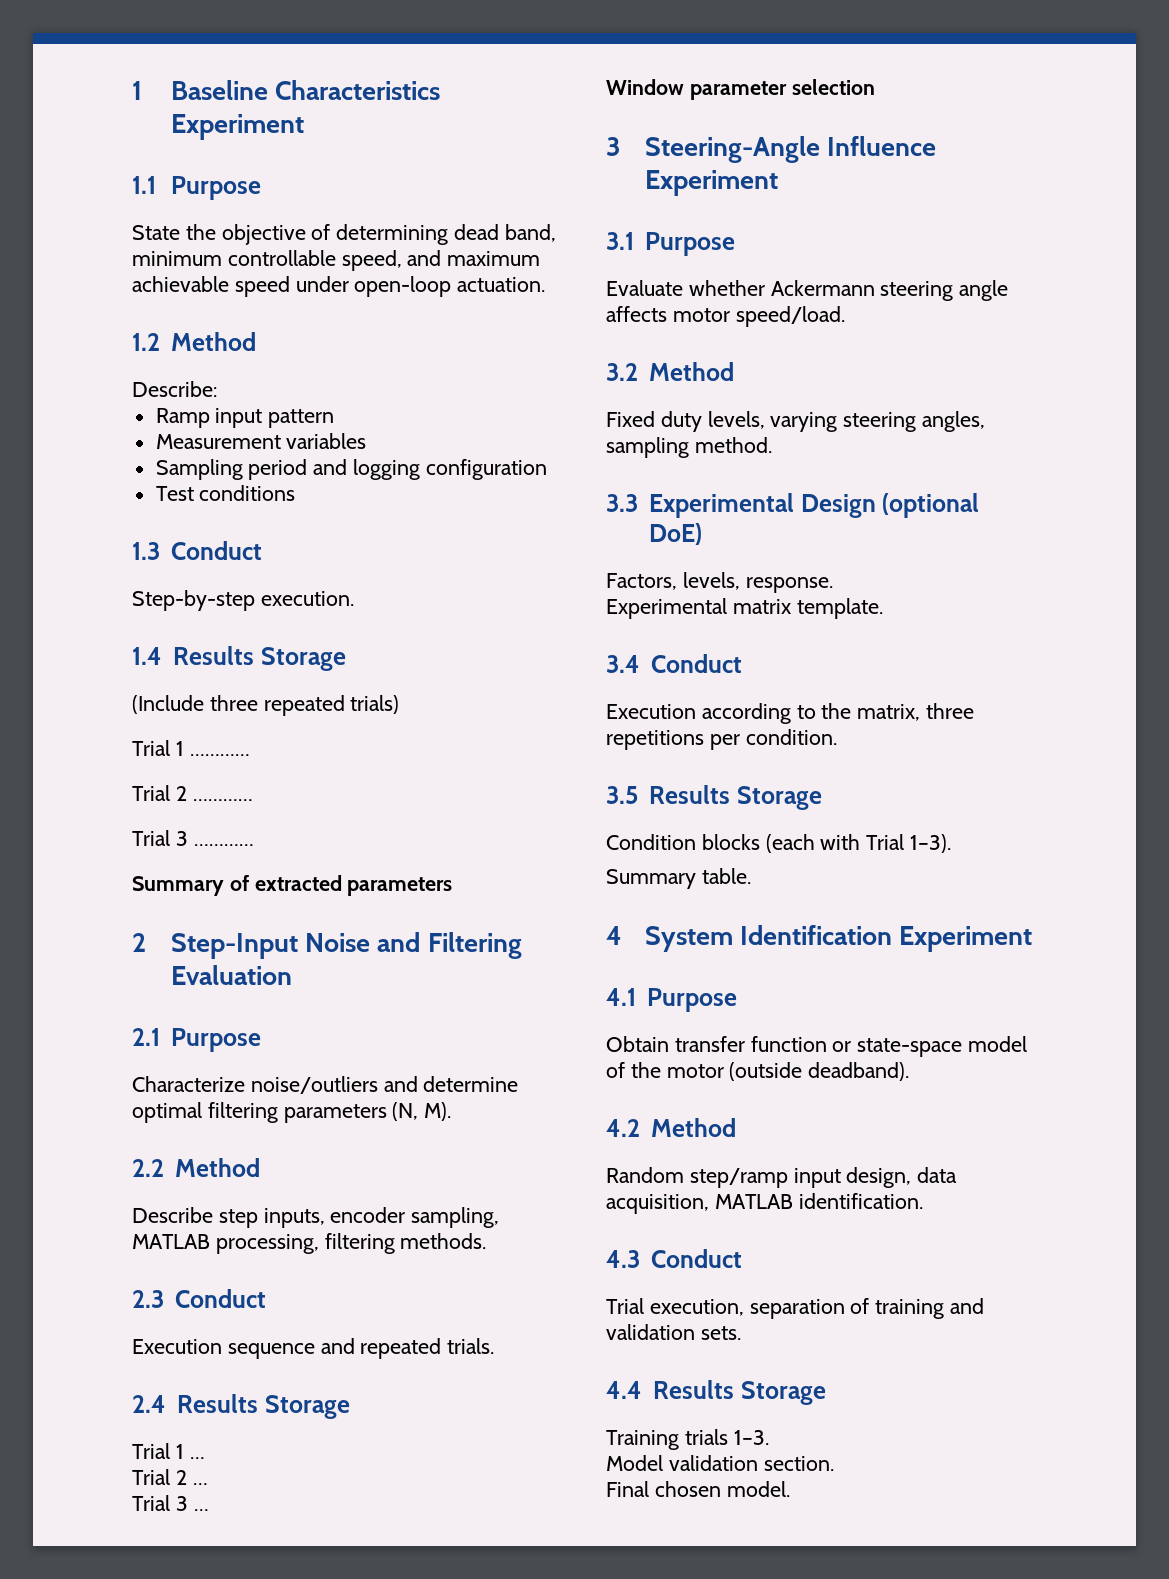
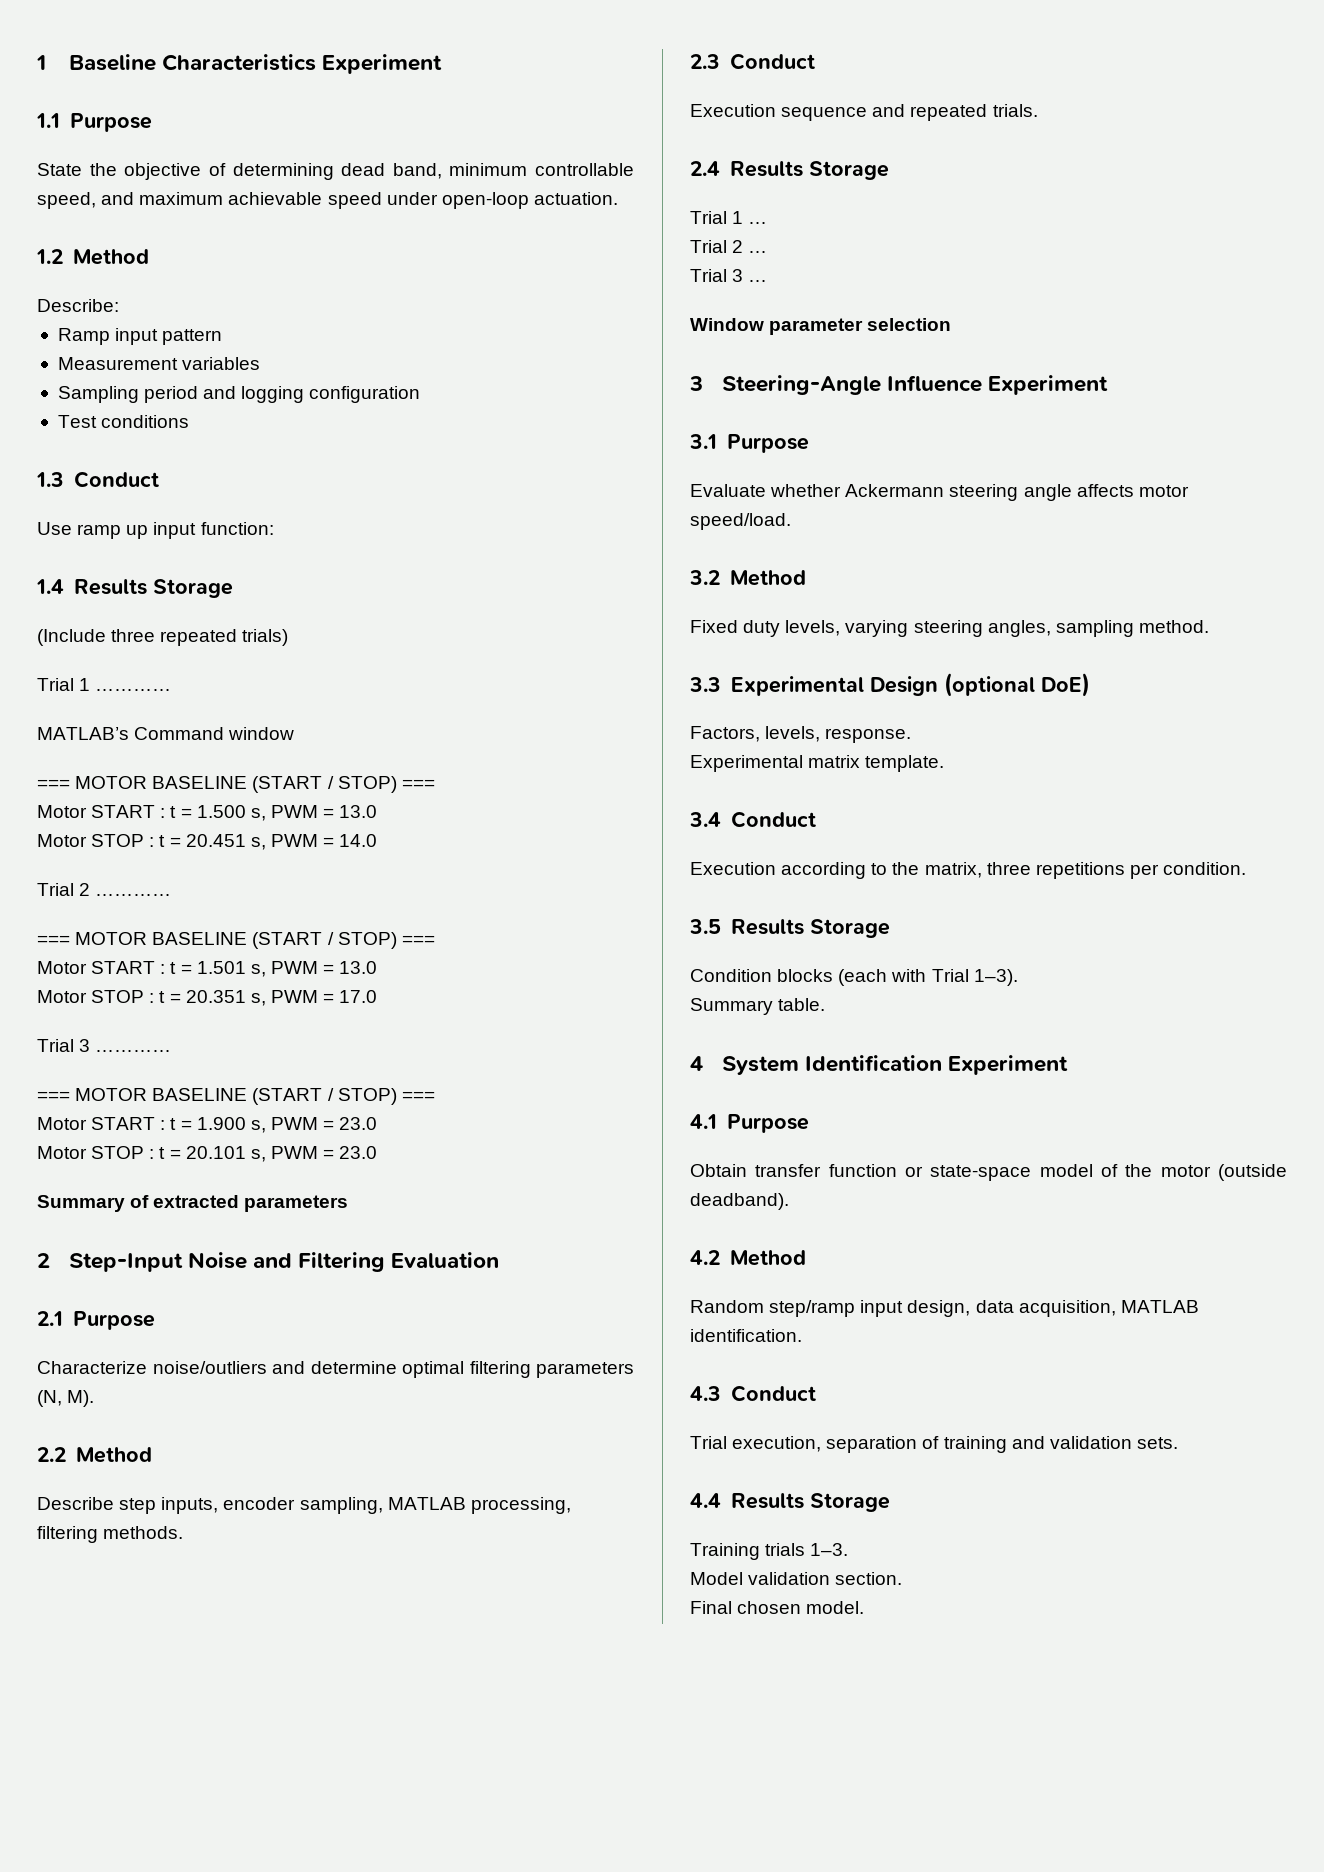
[132,590,354,611] Step-by-step execution. -> [37,522,274,539] Use ramp up input function:
[132,785,253,801] [132,830,254,846] Trial 2 ………… // Trial 3 ………… -> [37,727,295,740] [37,776,435,793] [37,805,378,821] [37,834,378,850] [37,883,172,896] [37,932,435,949] [37,961,378,977] [37,990,378,1006] [37,1039,172,1052] [37,1088,435,1105] [37,1117,378,1133] [37,1146,378,1162] MATLAB’s Command window // === MOTOR BASELINE (START / STOP) === // Motor START : t = 1.500 s, PWM = 13.0 // Motor STOP : t = 20.451 s, PWM = 14.0 // Trial 2 ………… // === MOTOR BASELINE (START / STOP) === // Motor START : t = 1.501 s, PWM = 13.0 // Motor STOP : t = 20.351 s, PWM = 17.0 // Trial 3 ………… // === MOTOR BASELINE (START / STOP) === // Motor START : t = 1.900 s, PWM = 23.0 // Motor STOP : t = 20.101 s, PWM = 23.0

